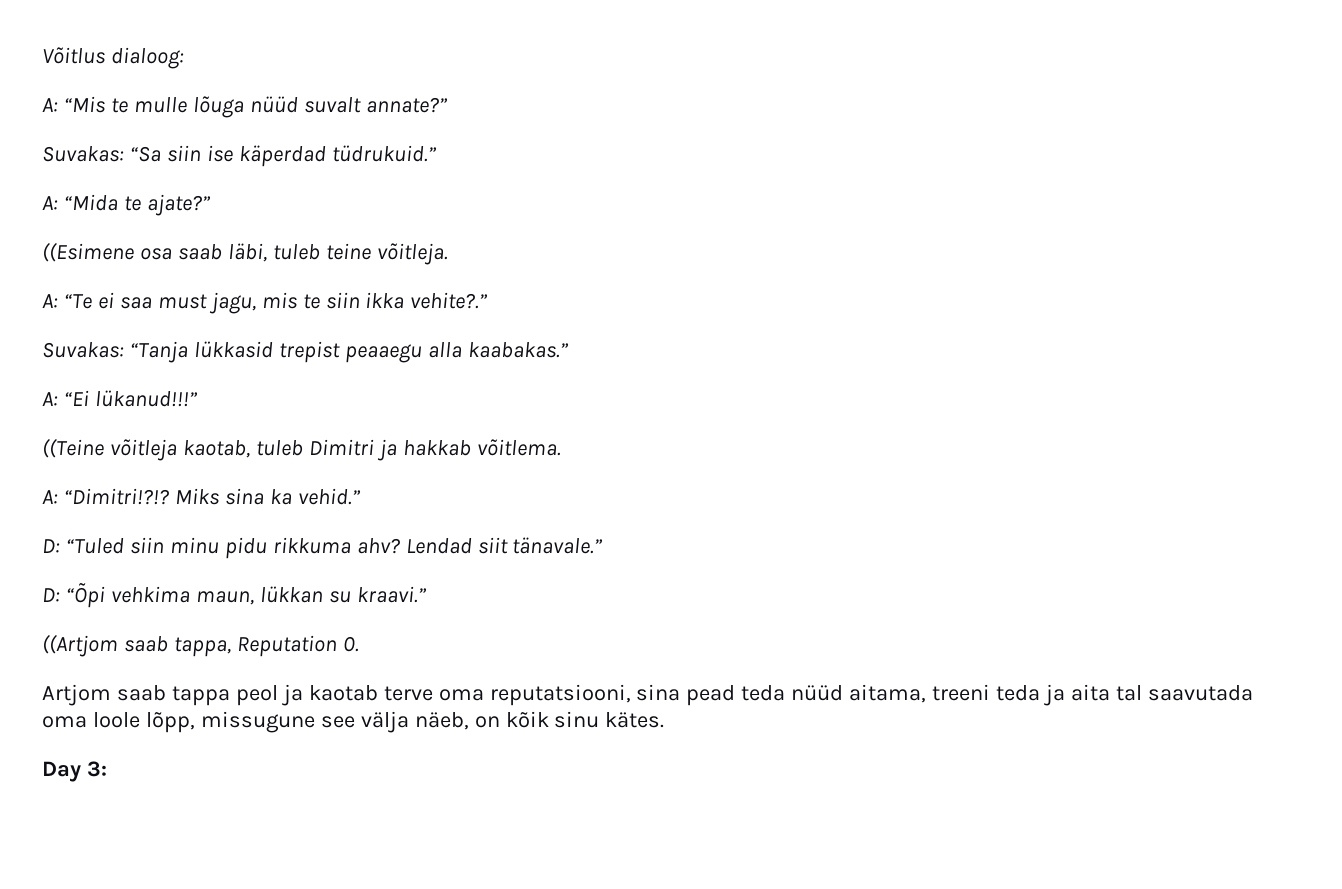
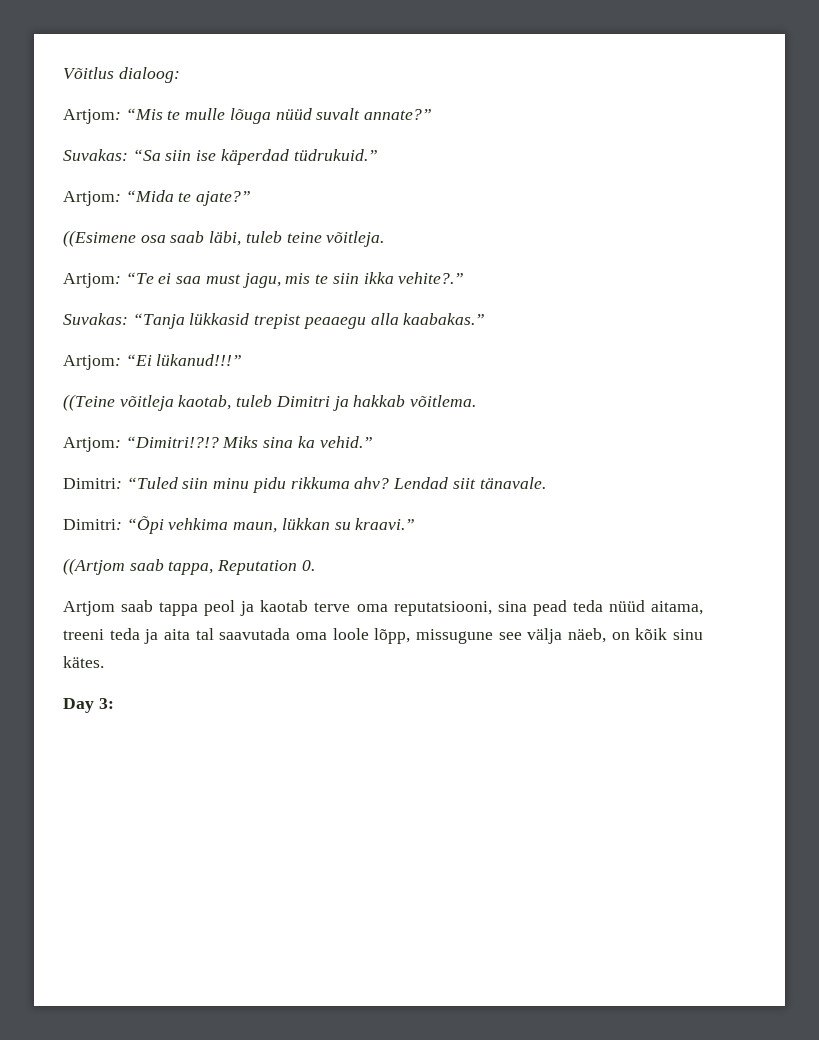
[42,98,58,112] A: -> [63,109,121,124] Artjom:
[42,196,58,210] A: -> [63,191,121,206] Artjom:
[42,294,58,308] A: -> [63,273,121,288] Artjom:
[42,392,58,406] A: -> [63,355,121,370] Artjom:
[42,490,58,504] A: -> [63,437,121,452] Artjom:
[42,539,60,553] D: -> [63,478,122,489] Dimitri:
[512,537,604,554] [42,588,60,602] tänavale.” // D: -> [479,477,546,489] [63,519,122,530] tänavale. // Dimitri:

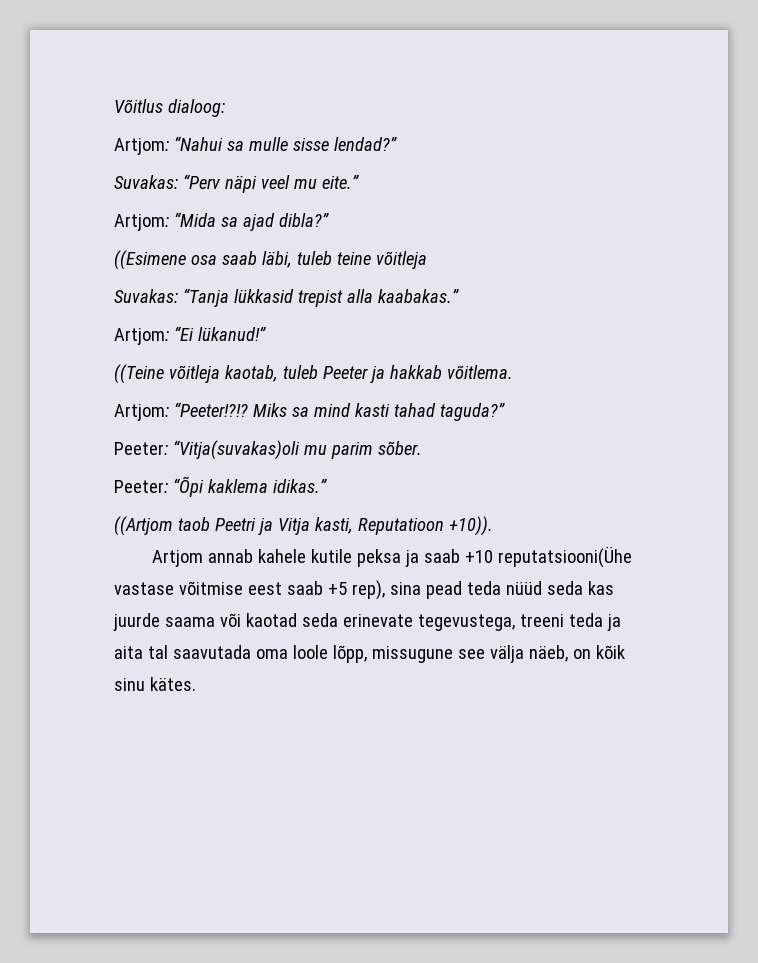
[125,108,433,124] [63,149,378,165] “Mis te mulle lõuga nüüd suvalt annate?” // Suvakas: “Sa siin ise käperdad tüdrukuid.” -> [173,136,397,151] [114,174,359,193] “Nahui sa mulle sisse lendad?” // Suvakas: “Perv näpi veel mu eite.”
[178,191,252,206] te ajate?” -> [220,213,329,231] sa ajad dibla?”
[326,231,385,247] [63,272,465,288] võitleja. // Artjom: “Te ei saa must jagu, mis te siin ikka vehite?.” -> [375,251,427,269] võitleja
[302,317,366,329] peaaegu -> (343, 298) none
[156,354,243,366] lükanud!!!” -> [197,327,266,341] lükanud!”
[275,396,330,407] Dimitri -> [322,366,368,379] Peeter
[125,436,373,448] [63,477,546,493] [63,516,416,534] [63,558,315,575] [63,600,704,616] “Dimitri!?!? Miks sina ka vehid.” // Dimitri: “Tuled siin minu pidu rikkuma ahv? Lendad siit tänavale. // Dimitri: “Õpi vehkima maun, lükkan su kraavi.” // ((Artjom saab tappa, Reputation 0. // Artjom saab tappa peol ja kaotab terve oma reputatsiooni, sina pead teda nüüd aitama, -> [173,402,505,421] [114,440,422,460] [114,476,327,497] [114,516,493,536] [151,546,632,568] [114,580,614,600] [113,613,515,631] “Peeter!?!? Miks sa mind kasti tahad taguda?” // Peeter: “Vitja(suvakas)oli mu parim sõber. // Peeter: “Õpi kaklema idikas.” // ((Artjom taob Peetri ja Vitja kasti, Reputatioon +10)). // Artjom annab kahele kutile peksa ja saab +10 reputatsiooni(Ühe vastase võitmise eest saab +5 rep), sina pead teda nüüd seda kas juurde saama või kaotad seda erinevate tegevustega,
[63,698,114,713] // Day 3: -> (196, 684) none

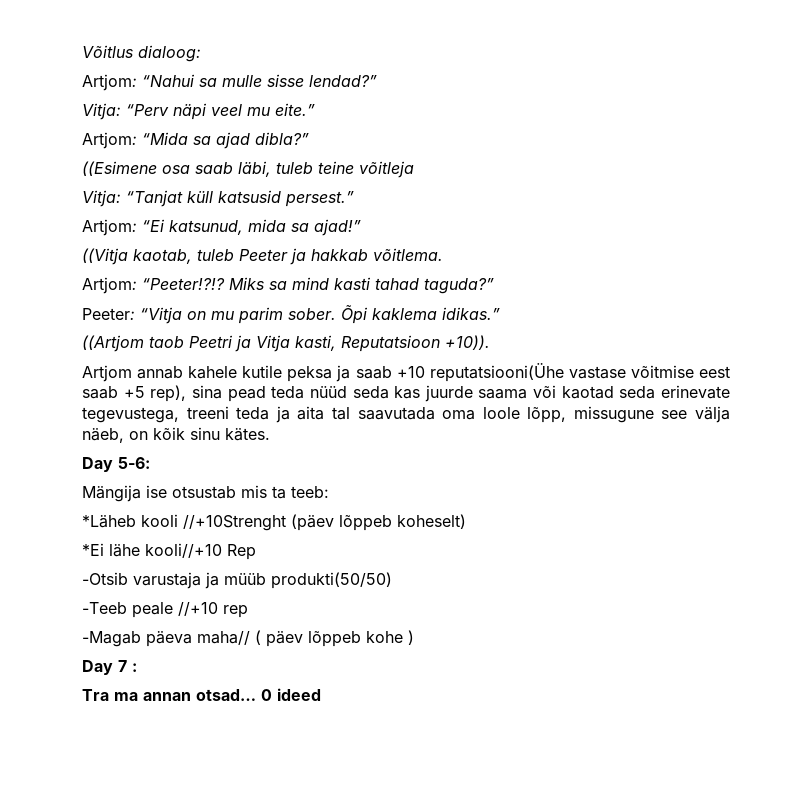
[114,175,178,189] Suvakas: -> [82,103,121,120] Vitja:
[114,288,459,307] [114,326,266,345] [114,364,220,384] Suvakas: “Tanja lükkasid trepist alla kaabakas.” // Artjom: “Ei lükanud!” // ((Teine võitleja -> [82,190,354,207] [82,219,361,236] [82,248,128,265] Vitja: “Tanjat küll katsusid persest.” // Artjom: “Ei katsunud, mida sa ajad!” // ((Vitja
[172,440,422,460] [114,476,204,497] “Vitja(suvakas)oli mu parim sõber. // Peeter: “Õpi -> [140,305,368,324] “Vitja on mu parim sober. Õpi
[357,518,444,535] Reputatioon -> [341,335,440,352] Reputatsioon
(196, 684) none -> [82,457,150,472] [82,485,329,502] [82,514,466,531] [82,543,256,560] [82,572,392,589] [82,602,248,618] [82,630,414,647] [82,660,137,675] [82,688,321,701] // Day 5-6: // Mängija ise otsustab mis ta teeb: // *Läheb kooli //+10Strenght (päev lõppeb koheselt) // *Ei lähe kooli//+10 Rep // -Otsib varustaja ja müüb produkti(50/50) // -Teeb peale //+10 rep // -Magab päeva maha// ( päev lõppeb kohe ) // Day 7 : // Tra ma annan otsad… 0 ideed

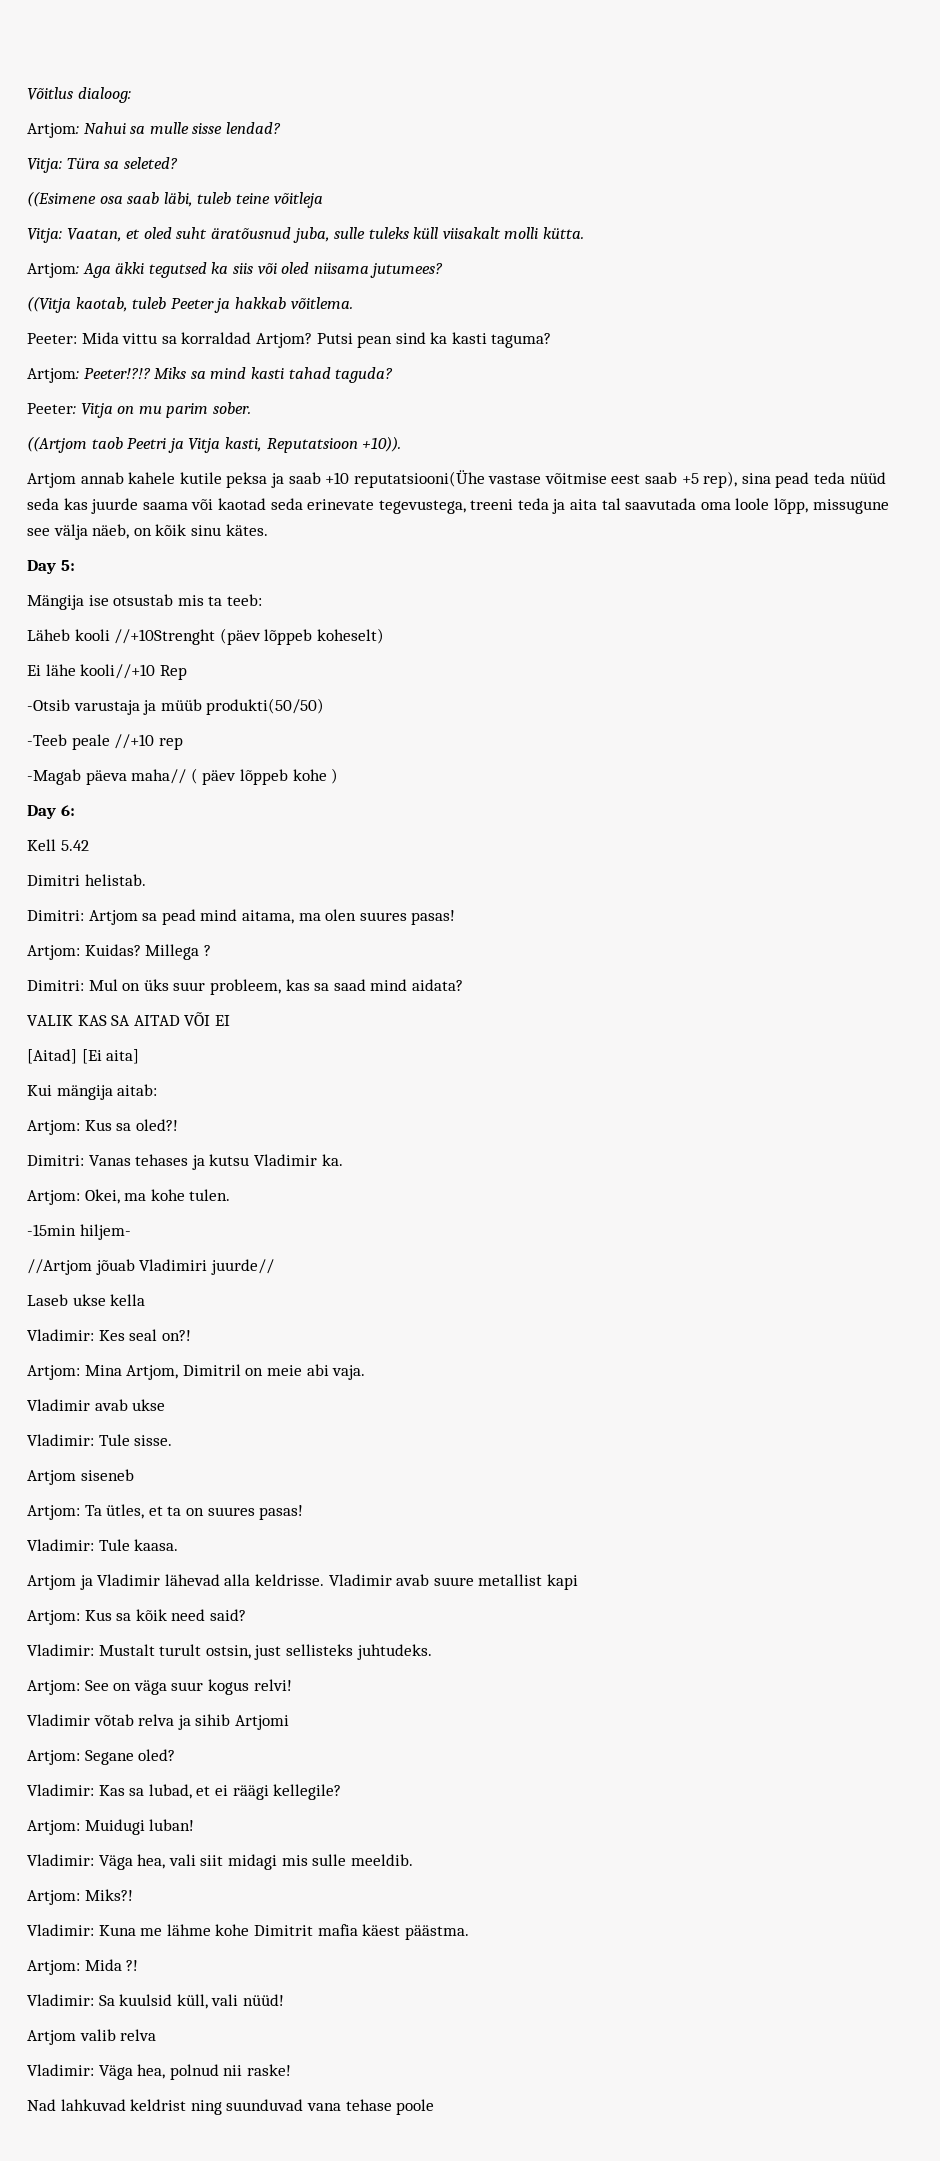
[142,74,195,87] “Nahui -> [83,122,126,134] Nahui
[309,75,377,87] [82,103,315,120] [82,132,309,149] lendad?” // Vitja: “Perv näpi veel mu eite.” // Artjom: “Mida sa ajad dibla?” -> [225,122,281,134] [27,157,178,173] lendad? // Vitja: Türa sa seleted?
[126,190,354,207] [82,219,361,236] “Tanjat küll katsusid persest.” // Artjom: “Ei katsunud, mida sa ajad!” -> [66,227,585,243] [27,262,444,278] Vaatan, et oled suht äratõusnud juba, sulle tuleks küll viisakalt molli kütta. // Artjom: Aga äkki tegutsed ka siis või oled niisama jutumees?
[82,277,225,294] // Artjom: “Peeter!?!? -> [27,332,552,348] [27,368,151,383] // Peeter: Mida vittu sa korraldad Artjom? Putsi pean sind ka kasti taguma? // Artjom: Peeter!?!?
[424,278,494,294] [82,307,182,324] taguda?” // Peeter: “Vitja -> [335,367,394,383] [27,403,113,418] taguda? // Peeter: Vitja
[341,305,500,324] Õpi kaklema idikas.” -> (251, 408) none
[118,457,150,469] 5-6: -> [60,560,75,571] 5:
[82,515,136,528] *Läheb -> [27,629,70,641] Läheb
[82,543,104,556] *Ei -> [27,665,41,676] Ei
[118,660,137,672] [82,688,321,701] 7 : // Tra ma annan otsad… 0 ideed -> [60,805,75,816] [27,839,89,851] [27,874,146,886] [27,909,456,925] [27,944,211,960] [27,979,463,995] [27,1012,230,1026] [27,1049,140,1064] [27,1084,158,1100] [27,1119,178,1135] [27,1154,343,1170] [27,1189,231,1205] [27,1224,131,1240] [27,1259,274,1275] [27,1294,146,1306] [27,1329,191,1341] [27,1364,366,1380] [27,1399,166,1411] [27,1434,173,1446] [27,1469,134,1485] [27,1504,304,1520] [27,1539,179,1551] [27,1574,578,1590] [27,1609,246,1625] [27,1644,432,1660] [27,1679,292,1695] [27,1714,289,1730] [27,1749,176,1765] [27,1784,342,1800] [27,1819,195,1835] [27,1854,413,1870] [27,1889,133,1905] [27,1924,469,1940] [27,1959,139,1975] [27,1994,284,2009] [27,2029,157,2045] [27,2064,291,2080] [27,2099,435,2115] 6: // Kell 5.42 // Dimitri helistab. // Dimitri: Artjom sa pead mind aitama, ma olen suures pasas! // Artjom: Kuidas? Millega ? // Dimitri: Mul on üks suur probleem, kas sa saad mind aidata? // VALIK KAS SA AITAD VÕI EI // [Aitad] [Ei aita] // Kui mängija aitab: // Artjom: Kus sa oled?! // Dimitri: Vanas tehases ja kutsu Vladimir ka. // Artjom: Okei, ma kohe tulen. // -15min hiljem- // //Artjom jõuab Vladimiri juurde// // Laseb ukse kella // Vladimir: Kes seal on?! // Artjom: Mina Artjom, Dimitril on meie abi vaja. // Vladimir avab ukse // Vladimir: Tule sisse. // Artjom siseneb // Artjom: Ta ütles, et ta on suures pasas! // Vladimir: Tule kaasa. // Artjom ja Vladimir lähevad alla keldrisse. Vladimir avab suure metallist kapi // Artjom: Kus sa kõik need said? // Vladimir: Mustalt turult ostsin, just sellisteks juhtudeks. // Artjom: See on väga suur kogus relvi! // Vladimir võtab relva ja sihib Artjomi // Artjom: Segane oled? // Vladimir: Kas sa lubad, et ei räägi kellegile? // Artjom: Muidugi luban! // Vladimir: Väga hea, vali siit midagi mis sulle meeldib. // Artjom: Miks?! // Vladimir: Kuna me lähme kohe Dimitrit mafia käest päästma. // Artjom: Mida ?! // Vladimir: Sa kuulsid küll, vali nüüd! // Artjom valib relva // Vladimir: Väga hea, polnud nii raske! // Nad lahkuvad keldrist ning suunduvad vana tehase poole

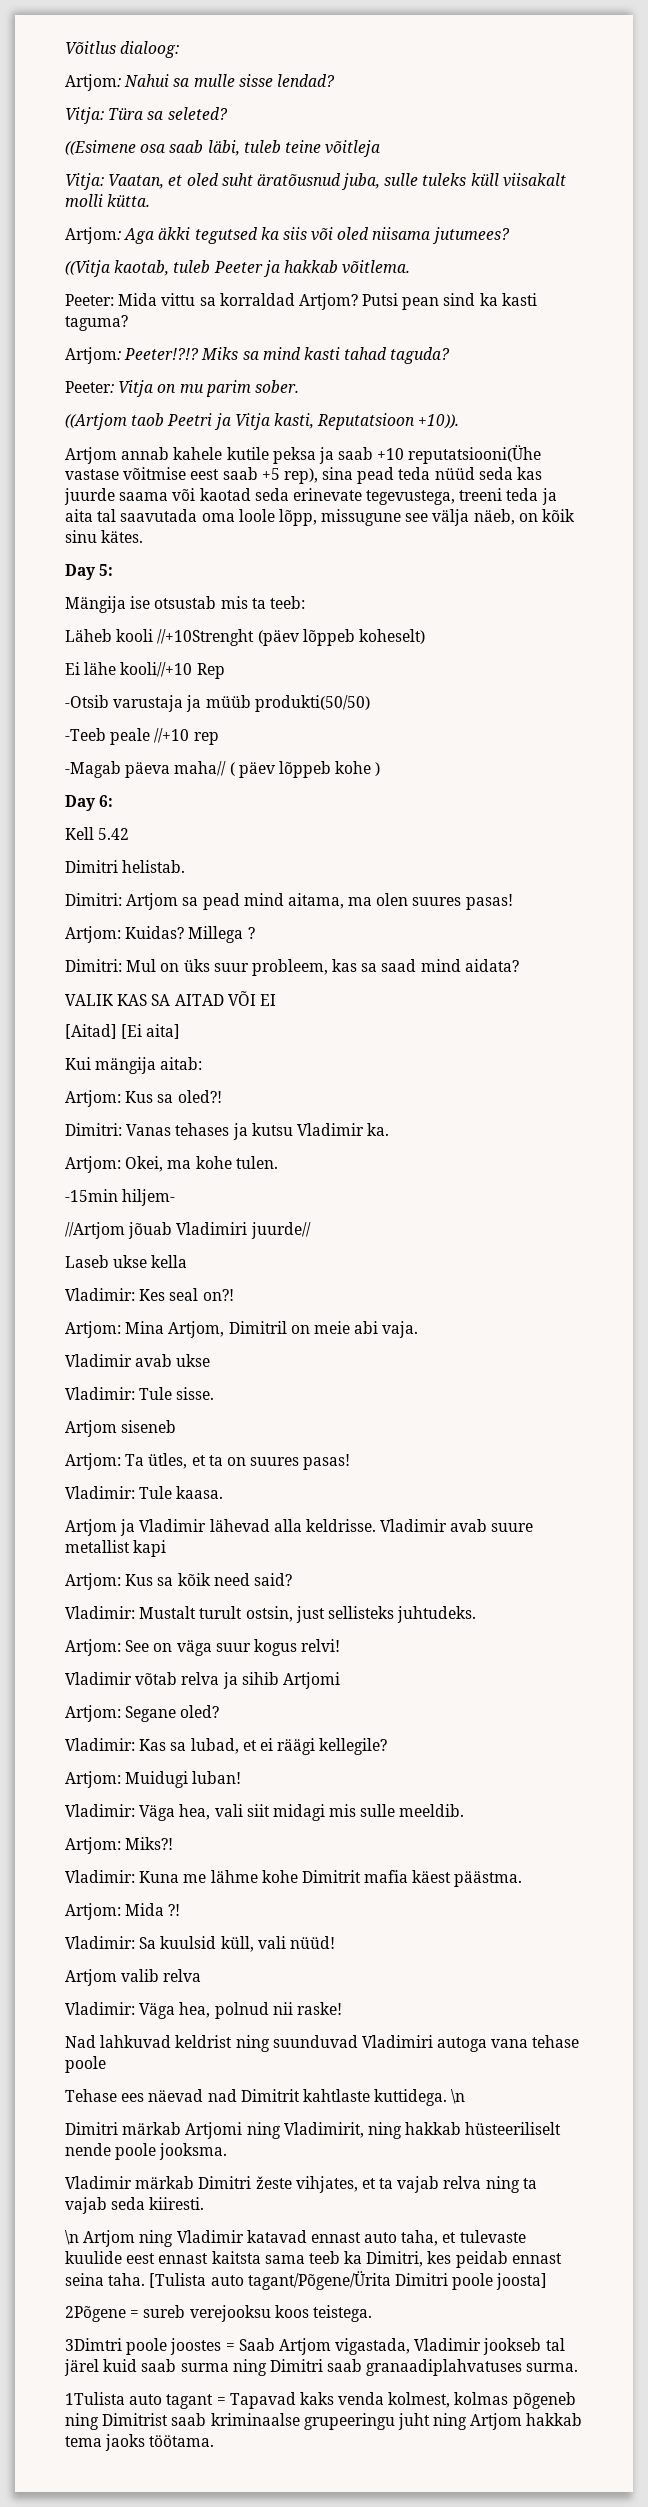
(304, 2105) none -> [361,2035,488,2052] Vladimiri autoga
(435, 2107) none -> [65,2089,466,2106] [65,2122,562,2139] [65,2143,228,2160] [65,2176,537,2193] [65,2197,205,2214] [65,2230,526,2247] [65,2251,562,2268] [65,2271,548,2290] [65,2305,372,2322] [65,2338,565,2355] [64,2359,579,2376] [65,2392,576,2409] [65,2413,583,2430] [65,2434,215,2451] // Tehase ees näevad nad Dimitrit kahtlaste kuttidega. \n // Dimitri märkab Artjomi ning Vladimirit, ning hakkab hüsteeriliselt nende poole jooksma. // Vladimir märkab Dimitri žeste vihjates, et ta vajab relva ning ta vajab seda kiiresti. // \n Artjom ning Vladimir katavad ennast auto taha, et tulevaste kuulide eest ennast kaitsta sama teeb ka Dimitri, kes peidab ennast seina taha. [Tulista auto tagant/Põgene/Ürita Dimitri poole joosta] // 2Põgene = sureb verejooksu koos teistega. // 3Dimtri poole joostes = Saab Artjom vigastada, Vladimir jookseb tal järel kuid saab surma ning Dimitri saab granaadiplahvatuses surma. // 1Tulista auto tagant = Tapavad kaks venda kolmest, kolmas põgeneb ning Dimitrist saab kriminaalse grupeeringu juht ning Artjom hakkab tema jaoks töötama.

